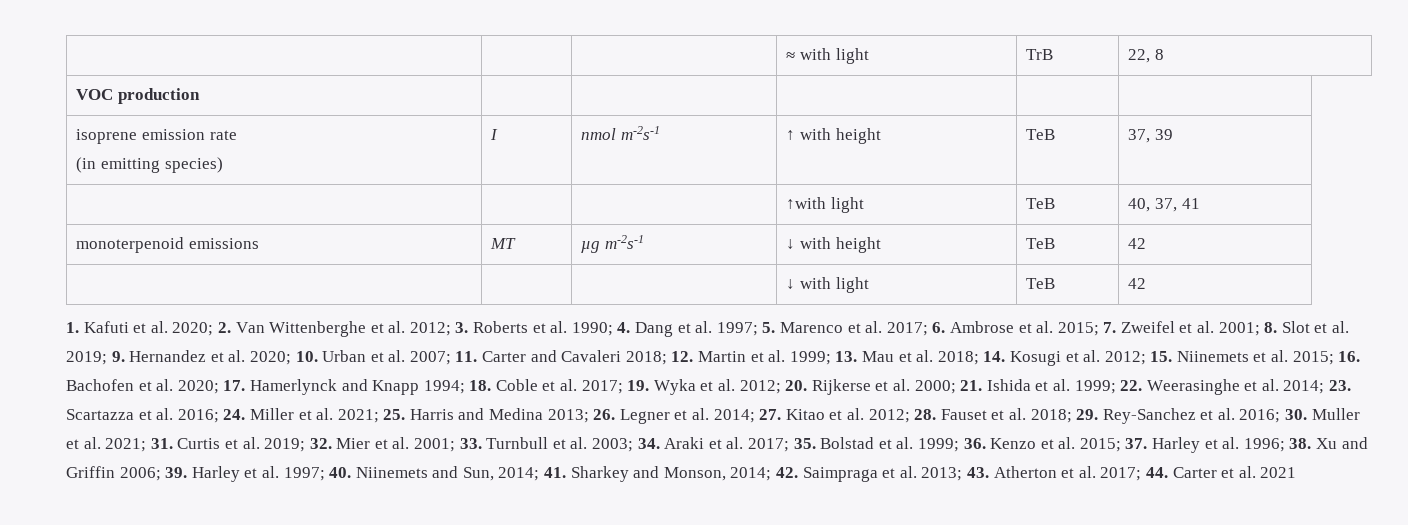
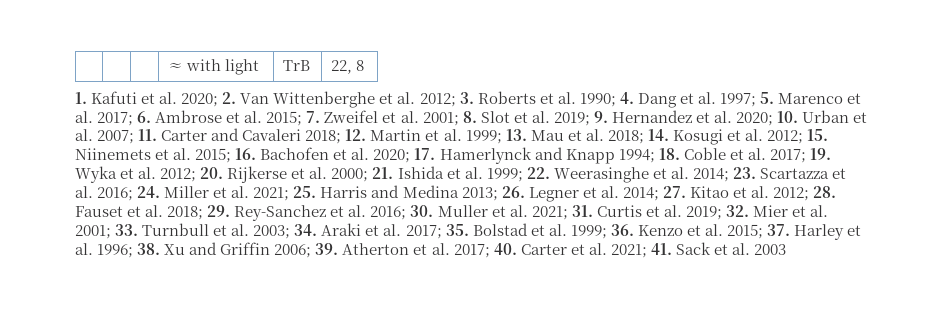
[76,88,200,104] [76,129,237,144] [76,157,223,173] [490,129,499,140] [581,126,660,140] [786,128,881,144] [1026,129,1056,140] [1128,129,1173,143] [786,197,864,213] [1026,198,1056,209] [1128,198,1200,212] [76,237,259,253] [490,238,517,249] [581,235,644,253] [786,237,881,253] [1026,238,1056,249] [1128,238,1147,249] [786,277,869,293] [1026,278,1056,289] [1128,278,1147,289] // VOC production | | | | | // isoprene emission rate // (in emitting species) | I | nmol m-2s-1 | ↑ with height | TeB | 37, 39 // | | | ↑with light | TeB | 40, 37, 41 // monoterpenoid emissions | MT | µg m-2s-1 | ↓ with height | TeB | 42 // | | | ↓ with light | TeB | 42 -> (365, 65) none
[191,466,989,482] Harley et al. 1997; 40. Niinemets and Sun, 2014; 41. Sharkey and Monson, 2014; 42. Saimpraga et al. 2013; 43. -> (339, 249) none
[1145,467,1168,478] 44. -> [493,243,517,255] 40.
[1260,467,1297,478] 2021 -> [610,242,787,258] 2021; 41. Sack et al. 2003

